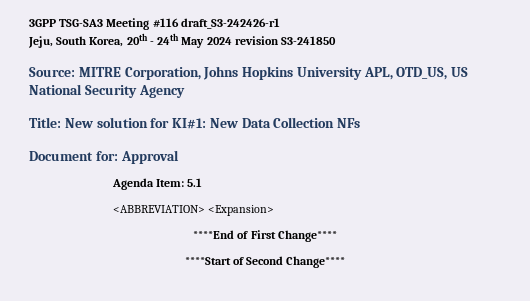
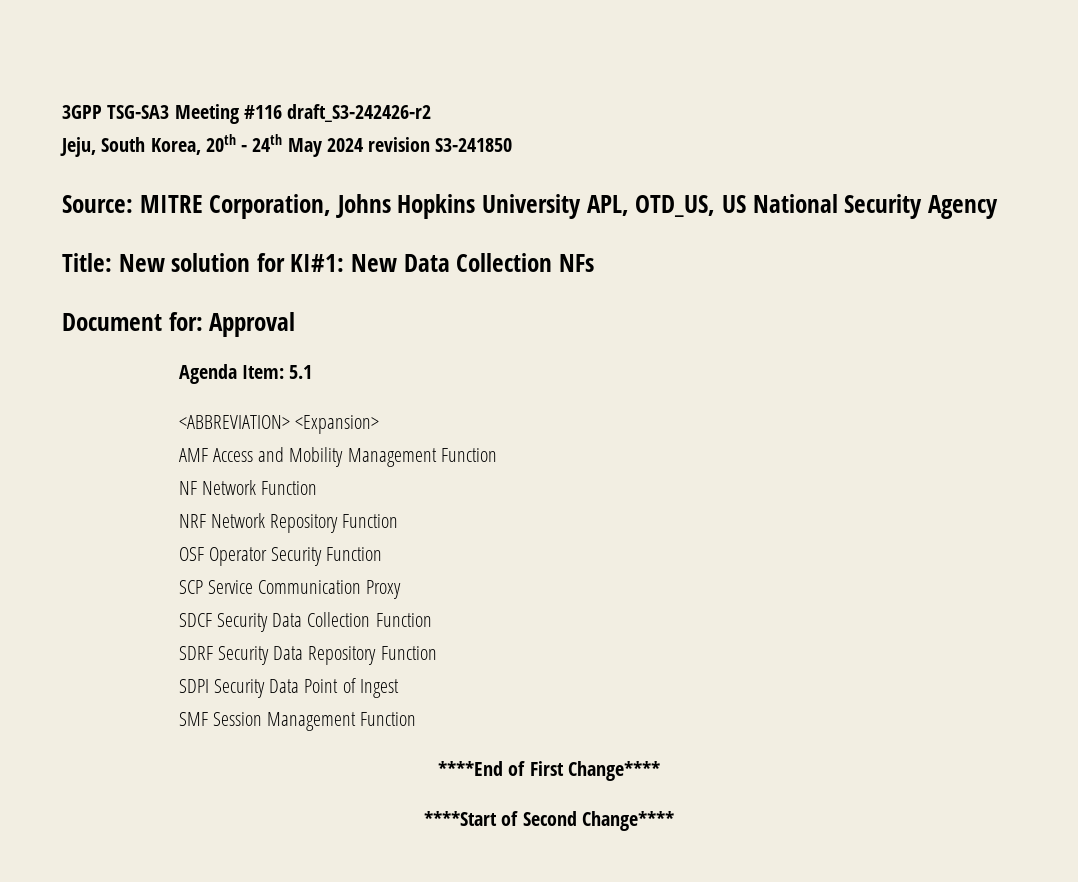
[180,18,280,29] draft_S3-242426-r1 -> [287,104,432,122] draft_S3-242426-r2
(274, 210) none -> [178,447,497,467] [178,480,318,495] [178,513,399,533] [178,547,383,566] [178,580,402,599] [178,612,432,632] [178,646,437,665] [178,678,399,698] [178,712,417,731] // AMF Access and Mobility Management Function // NF Network Function // NRF Network Repository Function // OSF Operator Security Function // SCP Service Communication Proxy // SDCF Security Data Collection Function // SDRF Security Data Repository Function // SDPI Security Data Point of Ingest // SMF Session Management Function

